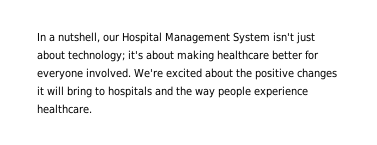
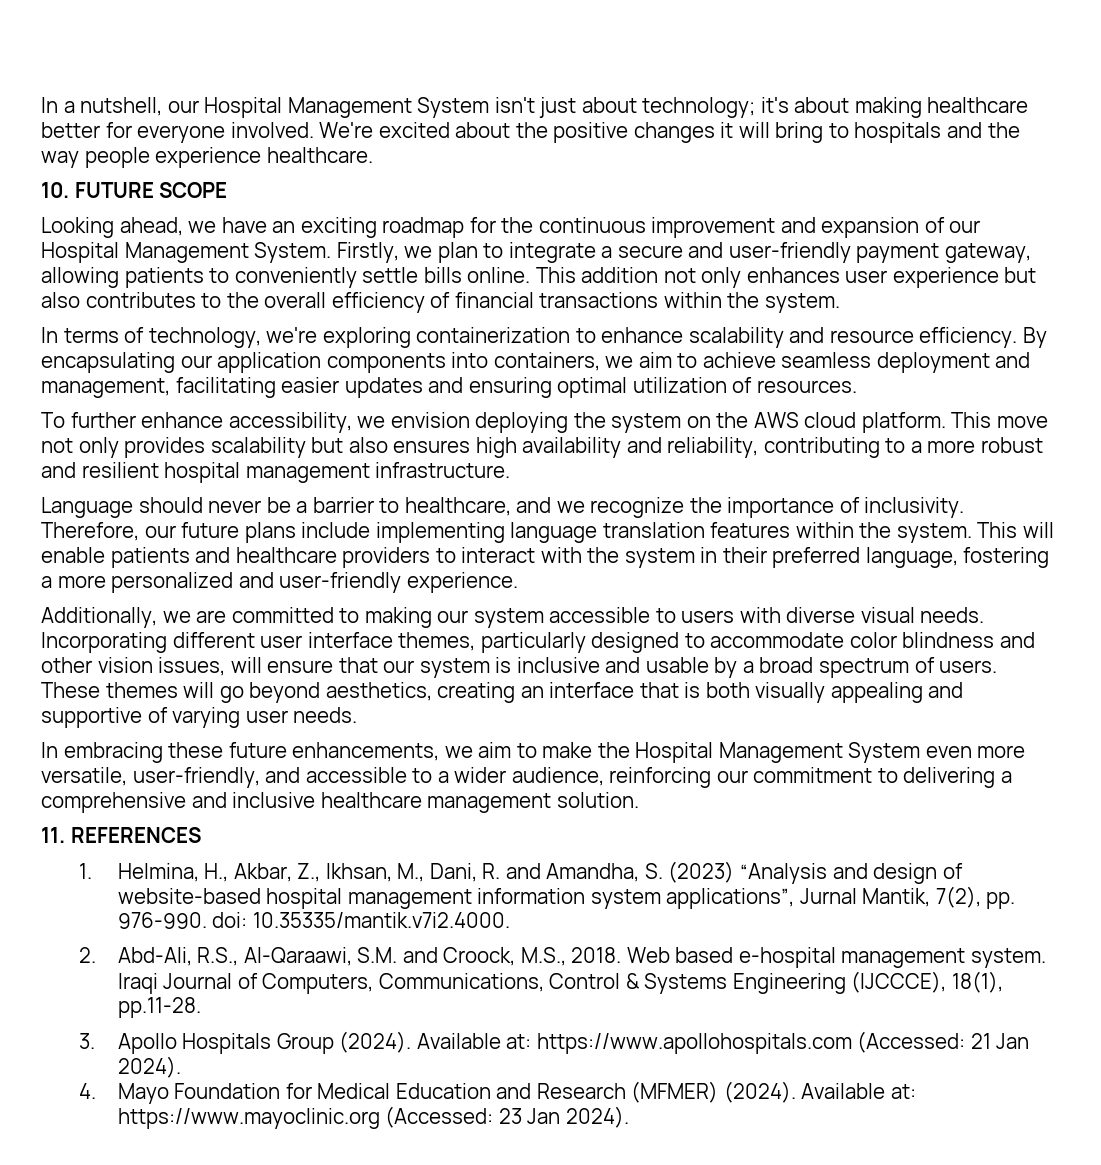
(92, 109) none -> [41,182,228,198] [41,217,981,238] [41,242,1031,263] [41,267,1037,288] [41,292,840,313] [41,327,1047,348] [41,352,1031,373] [41,377,857,398] [41,412,1049,433] [41,437,1044,458] [41,462,511,483] [41,497,965,518] [41,522,1054,543] [41,547,1050,568] [41,572,518,593] [41,607,985,628] [41,632,1035,653] [41,657,998,678] [41,682,964,703] [41,707,358,728] [41,742,1026,763] [41,767,1012,788] [41,792,639,813] [41,827,201,843] [79,861,963,884] [117,886,1016,909] [117,912,510,929] [79,947,1046,968] [117,971,1003,994] [117,997,201,1018] [79,1031,1030,1054] [117,1056,181,1078] [79,1081,916,1104] [117,1106,629,1129] // 10. FUTURE SCOPE // Looking ahead, we have an exciting roadmap for the continuous improvement and expansion of our Hospital Management System. Firstly, we plan to integrate a secure and user-friendly payment gateway, allowing patients to conveniently settle bills online. This addition not only enhances user experience but also contributes to the overall efficiency of financial transactions within the system. // In terms of technology, we're exploring containerization to enhance scalability and resource efficiency. By encapsulating our application components into containers, we aim to achieve seamless deployment and management, facilitating easier updates and ensuring optimal utilization of resources. // To further enhance accessibility, we envision deploying the system on the AWS cloud platform. This move not only provides scalability but also ensures high availability and reliability, contributing to a more robust and resilient hospital management infrastructure. // Language should never be a barrier to healthcare, and we recognize the importance of inclusivity. Therefore, our future plans include implementing language translation features within the system. This will enable patients and healthcare providers to interact with the system in their preferred language, fostering a more personalized and user-friendly experience. // Additionally, we are committed to making our system accessible to users with diverse visual needs. Incorporating different user interface themes, particularly designed to accommodate color blindness and other vision issues, will ensure that our system is inclusive and usable by a broad spectrum of users. These themes will go beyond aesthetics, creating an interface that is both visually appealing and supportive of varying user needs. // In embracing these future enhancements, we aim to make the Hospital Management System even more versatile, user-friendly, and accessible to a wider audience, reinforcing our commitment to delivering a comprehensive and inclusive healthcare management solution. // 11. REFERENCES // 1. Helmina, H., Akbar, Z., Ikhsan, M., Dani, R. and Amandha, S. (2023) “Analysis and design of website-based hospital management information system applications”, Jurnal Mantik, 7(2), pp. 976-990. doi: 10.35335/mantik.v7i2.4000. // 2. Abd-Ali, R.S., Al-Qaraawi, S.M. and Croock, M.S., 2018. Web based e-hospital management system. Iraqi Journal of Computers, Communications, Control & Systems Engineering (IJCCCE), 18(1), pp.11-28. // 3. Apollo Hospitals Group (2024). Available at: https://www.apollohospitals.com (Accessed: 21 Jan 2024). // 4. Mayo Foundation for Medical Education and Research (MFMER) (2024). Available at: https://www.mayoclinic.org (Accessed: 23 Jan 2024).

